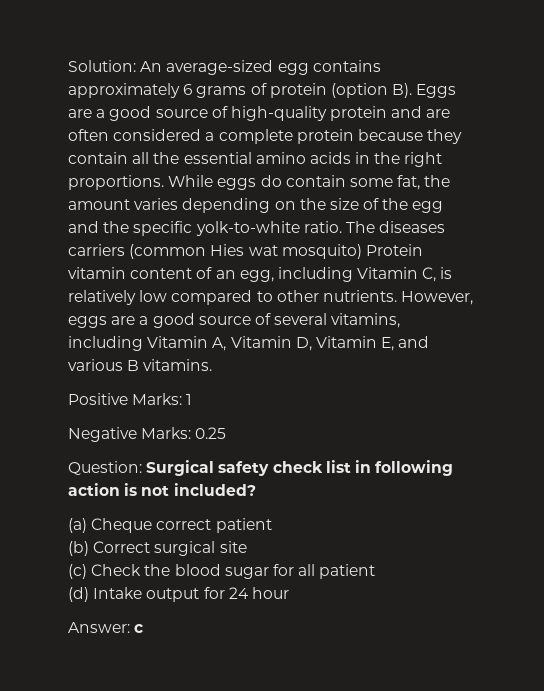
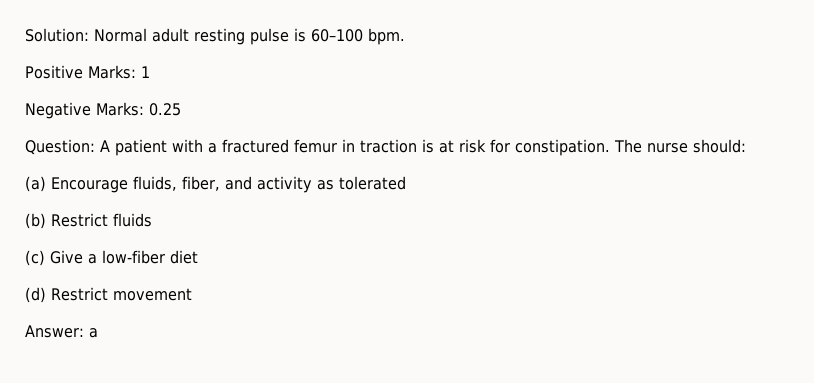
[140,60,381,75] [68,83,457,98] [68,106,451,121] [68,129,463,144] [68,152,443,167] [68,175,451,190] [68,198,444,213] [68,221,446,236] [68,244,423,259] [68,267,453,282] [68,290,474,305] [68,313,401,328] [68,336,430,351] [68,359,213,371] An average-sized egg contains approximately 6 grams of protein (option B). Eggs are a good source of high-quality protein and are often considered a complete protein because they contain all the essential amino acids in the right proportions. While eggs do contain some fat, the amount varies depending on the size of the egg and the specific yolk-to-white ratio. The diseases carriers (common Hies wat mosquito) Protein vitamin content of an egg, including Vitamin C, is relatively low compared to other nutrients. However, eggs are a good source of several vitamins, including Vitamin A, Vitamin D, Vitamin E, and various B vitamins. -> [94,28,405,45] Normal adult resting pulse is 60–100 bpm.
[146,460,454,476] [68,483,256,496] [68,518,272,533] [68,541,247,556] [68,564,376,579] [68,587,289,602] Surgical safety check list in following action is not included? // (a) Cheque correct patient // (b) Correct surgical site // (c) Check the blood sugar for all patient // (d) Intake output for 24 hour -> [100,139,746,156] [25,176,406,193] [25,213,152,229] [25,250,198,266] [25,287,192,303] A patient with a fractured femur in traction is at risk for constipation. The nurse should: // (a) Encourage fluids, fiber, and activity as tolerated // (b) Restrict fluids // (c) Give a low-fiber diet // (d) Restrict movement
[134,624,144,633] c -> [89,328,98,338] a

